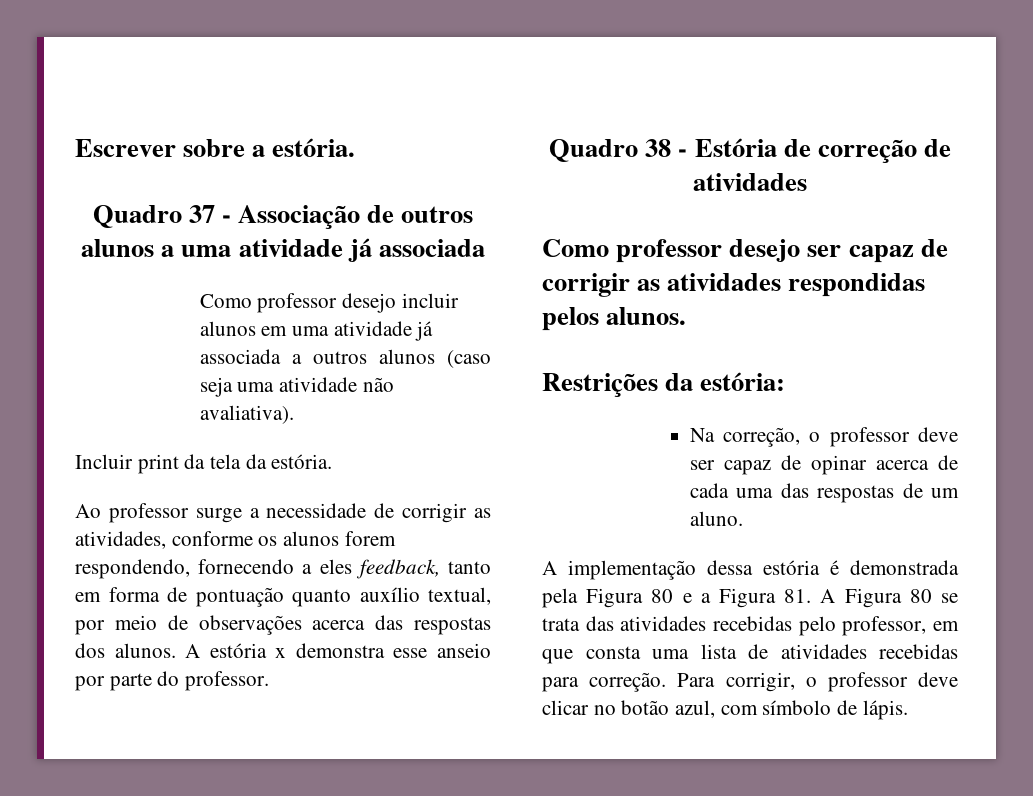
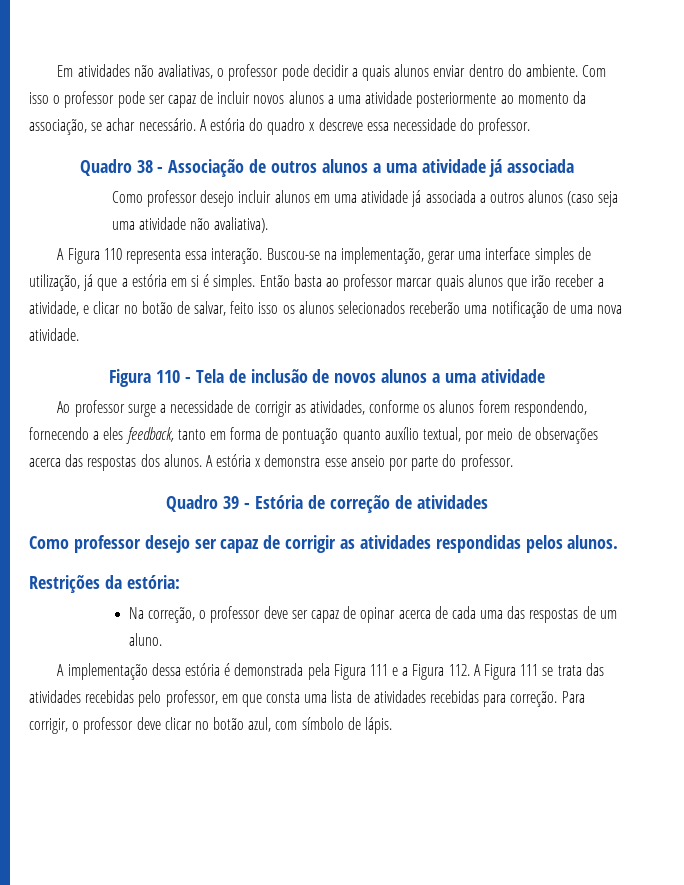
[75,138,356,157] [92,205,215,228] Escrever sobre a estória. // Quadro 37 -> [57,64,607,81] [29,91,586,108] [29,118,531,135] [79,159,153,176] Em atividades não avaliativas, o professor pode decidir a quais alunos enviar dentro do ambiente. Com isso o professor pode ser capaz de incluir novos alunos a uma atividade posteriormente ao momento da associação, se achar necessário. A estória do quadro x descreve essa necessidade do professor. // Quadro 38
[75,454,333,474] Incluir print da tela da estória. -> [57,247,591,264] [29,274,604,291] [29,301,623,318] [29,328,79,341] [109,369,545,387] A Figura 110 representa essa interação. Buscou-se na implementação, gerar uma interface simples de utilização, já que a estória em si é simples. Então basta ao professor marcar quais alunos que irão receber a atividade, e clicar no botão de salvar, feito isso os alunos selecionados receberão uma notificação de uma nova atividade. // Figura 110 - Tela de inclusão de novos alunos a uma atividade
[645,139,672,157] 38 -> [223,496,240,509] 39
[651,589,674,603] 80 -> [369,664,388,676] 111
[784,588,932,608] 81. A Figura 80 -> [448,664,539,680] 112. A Figura 111

